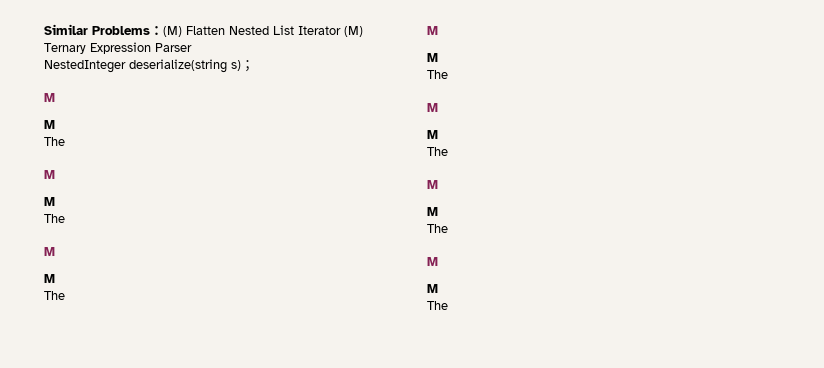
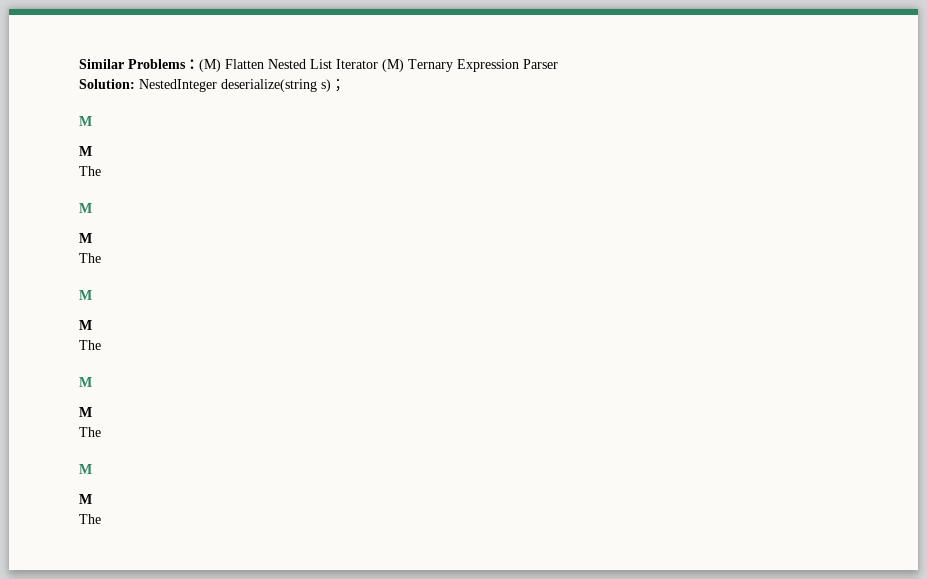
(192, 47) none -> [79,79,135,89] Solution:
[427,180,438,189] [427,207,438,216] [427,224,448,233] [427,257,438,266] [427,284,438,293] [427,301,448,310] // M // M // The // M // M // The -> (101, 519) none

